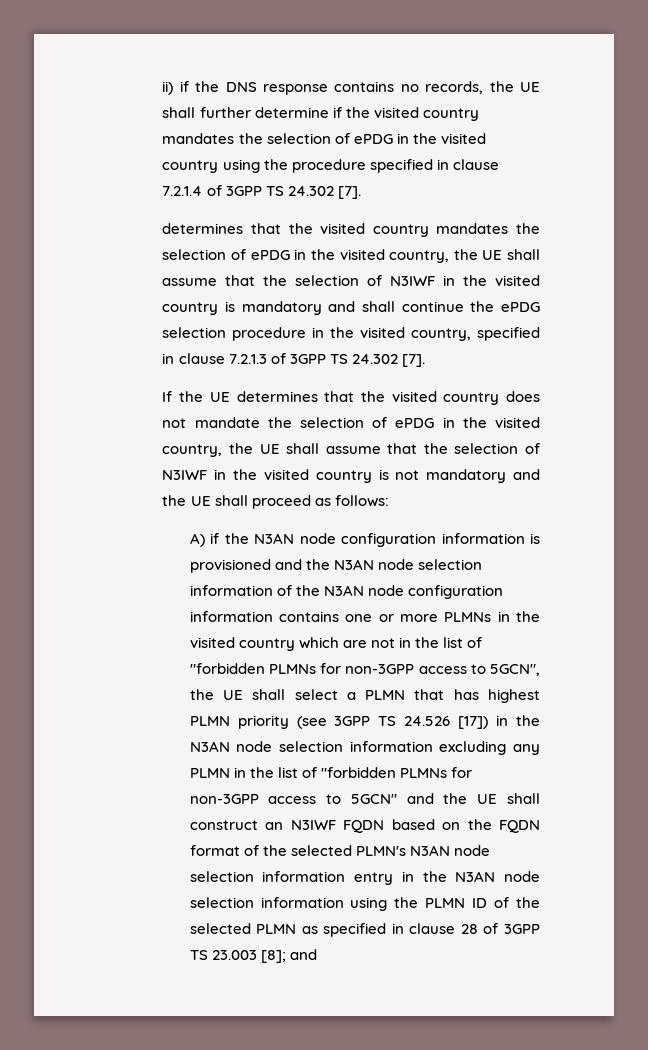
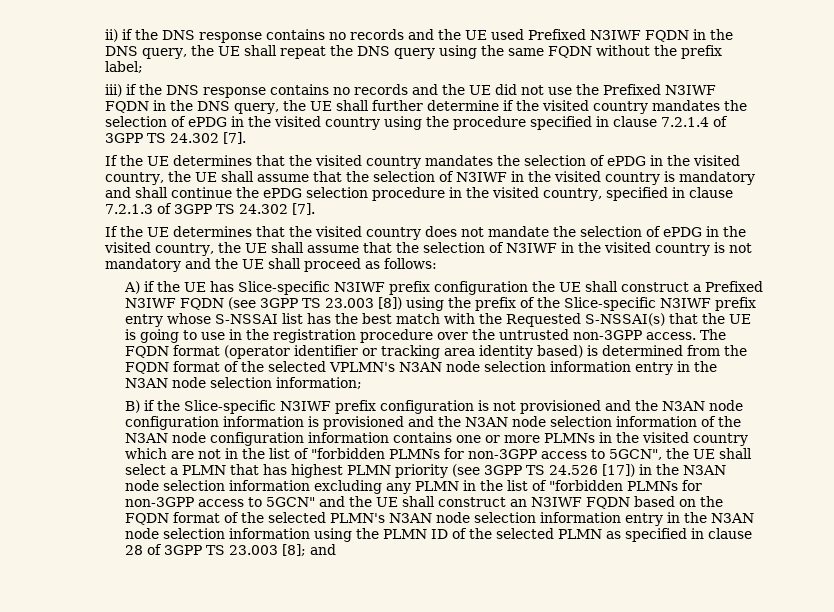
[425,81,484,94] records, -> [349,29,733,42] [104,45,722,59] [104,61,143,73] [104,84,716,98] [104,100,279,114] records and the UE used Prefixed N3IWF FQDN in the DNS query, the UE shall repeat the DNS query using the same FQDN without the prefix label; // iii) if the DNS response contains no records and the UE did not use the Prefixed N3IWF FQDN in the DNS query,
(361, 192) none -> [104,155,169,166] If the UE
(249, 538) none -> [183,281,763,295] [124,297,756,311] [124,313,751,327] [124,329,726,343] [124,345,747,359] [124,361,717,375] [124,377,362,389] [124,400,658,414] UE has Slice-specific N3IWF prefix configuration the UE shall construct a Prefixed N3IWF FQDN (see 3GPP TS 23.003 [8]) using the prefix of the Slice-specific N3IWF prefix entry whose S-NSSAI list has the best match with the Requested S-NSSAI(s) that the UE is going to use in the registration procedure over the untrusted non-3GPP access. The FQDN format (operator identifier or tracking area identity based) is determined from the FQDN format of the selected VPLMN's N3AN node selection information entry in the N3AN node selection information; // B) if the Slice-specific N3IWF prefix configuration is not provisioned and the

